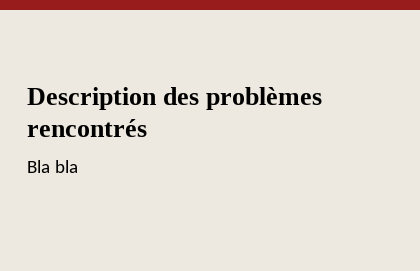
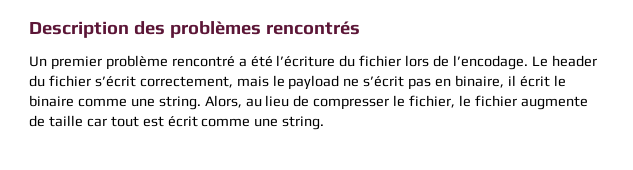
[27,160,78,173] Bla bla -> [29,55,597,70] [29,75,566,90] [29,95,588,110] [29,115,325,130] Un premier problème rencontré a été l’écriture du fichier lors de l’encodage. Le header du fichier s’écrit correctement, mais le payload ne s’écrit pas en binaire, il écrit le binaire comme une string. Alors, au lieu de compresser le fichier, le fichier augmente de taille car tout est écrit comme une string.

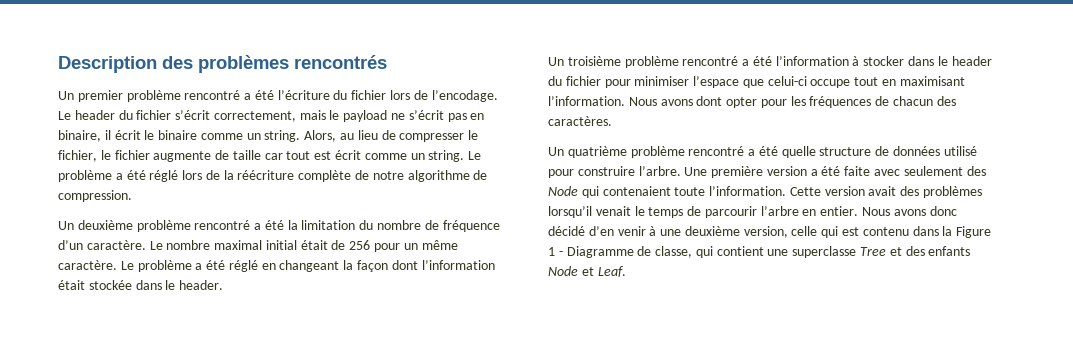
[130,98,155,107] une -> [246,133,261,140] un
[254,116,325,130] une string. -> [410,150,482,162] [58,170,488,182] [58,190,132,202] [58,220,500,232] [58,240,458,252] [58,260,495,272] [58,280,224,290] [548,56,992,68] [548,76,965,88] [548,96,956,108] [548,116,612,126] [548,146,977,158] [548,166,986,178] [548,186,983,198] [548,206,957,218] [548,226,992,238] [548,246,971,258] [548,266,626,277] un string. Le problème a été réglé lors de la réécriture complète de notre algorithme de compression. // Un deuxième problème rencontré a été la limitation du nombre de fréquence d’un caractère. Le nombre maximal initial était de 256 pour un même caractère. Le problème a été réglé en changeant la façon dont l’information était stockée dans le header. // Un troisième problème rencontré a été l’information à stocker dans le header du fichier pour minimiser l’espace que celui-ci occupe tout en maximisant l’information. Nous avons dont opter pour les fréquences de chacun des caractères. // Un quatrième problème rencontré a été quelle structure de données utilisé pour construire l’arbre. Une première version a été faite avec seulement des Node qui contenaient toute l’information. Cette version avait des problèmes lorsqu’il venait le temps de parcourir l’arbre en entier. Nous avons donc décidé d’en venir à une deuxième version, celle qui est contenu dans la Figure 1 - Diagramme de classe, qui contient une superclasse Tree et des enfants Node et Leaf.

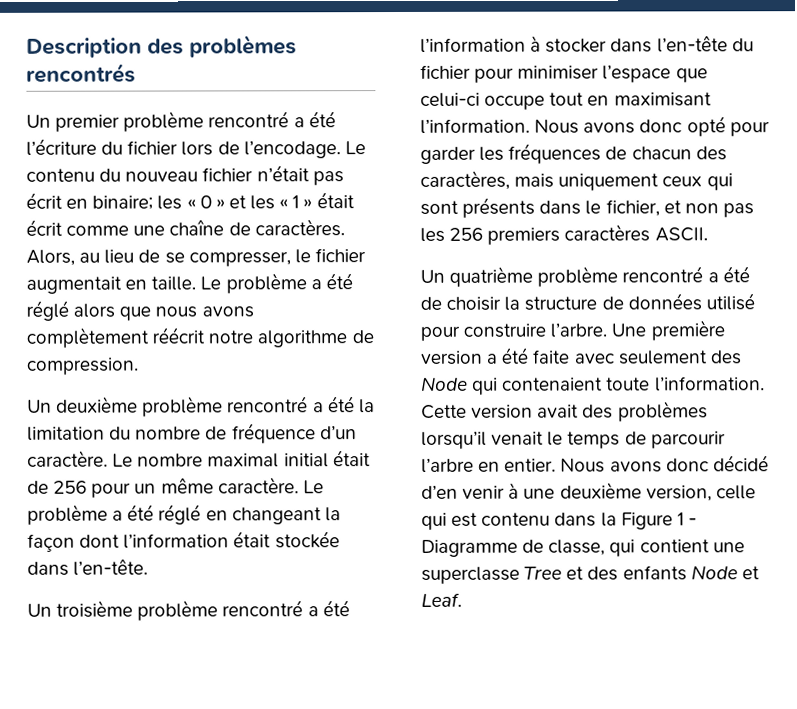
[74,110,485,122] [58,130,479,142] [58,150,482,162] [58,170,370,182] header du fichier s’écrit correctement, mais le payload ne s’écrit pas en binaire, il écrit le binaire comme un string. Alors, au lieu de compresser le fichier, le fichier augmente de taille car tout est écrit comme un string. Le problème a été réglé lors de la réécriture complète de -> [26,165,344,186] [26,192,355,210] [26,219,345,237] [26,248,366,267] [26,273,353,294] [26,300,254,321] [26,327,206,348] contenu du nouveau fichier n’était pas écrit en binaire; les « 0 » et les « 1 » était écrit comme une chaîne de caractères. Alors, au lieu de se compresser, le fichier augmentait en taille. Le problème a été réglé alors que nous avons complètement réécrit
[165,280,224,290] le header. -> [73,558,149,576] l’en-tête.
[937,56,992,66] le header -> [656,35,728,53] l’en-tête
[696,96,787,108] dont opter pour -> [639,116,770,137] [420,146,476,164] donc opté pour garder
[548,116,612,126] caractères. -> [420,170,733,191] [420,197,754,218] [420,224,708,245] caractères, mais uniquement ceux qui sont présents dans le fichier, et non pas les 256 premiers caractères ASCII.
[781,146,816,158] quelle -> [420,296,521,311] de choisir la

